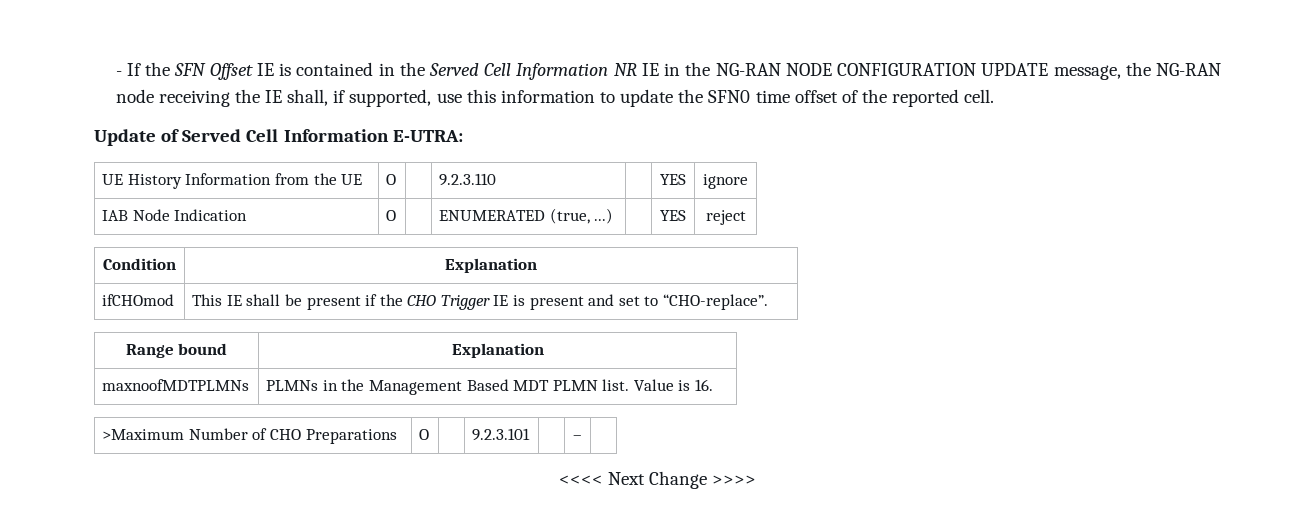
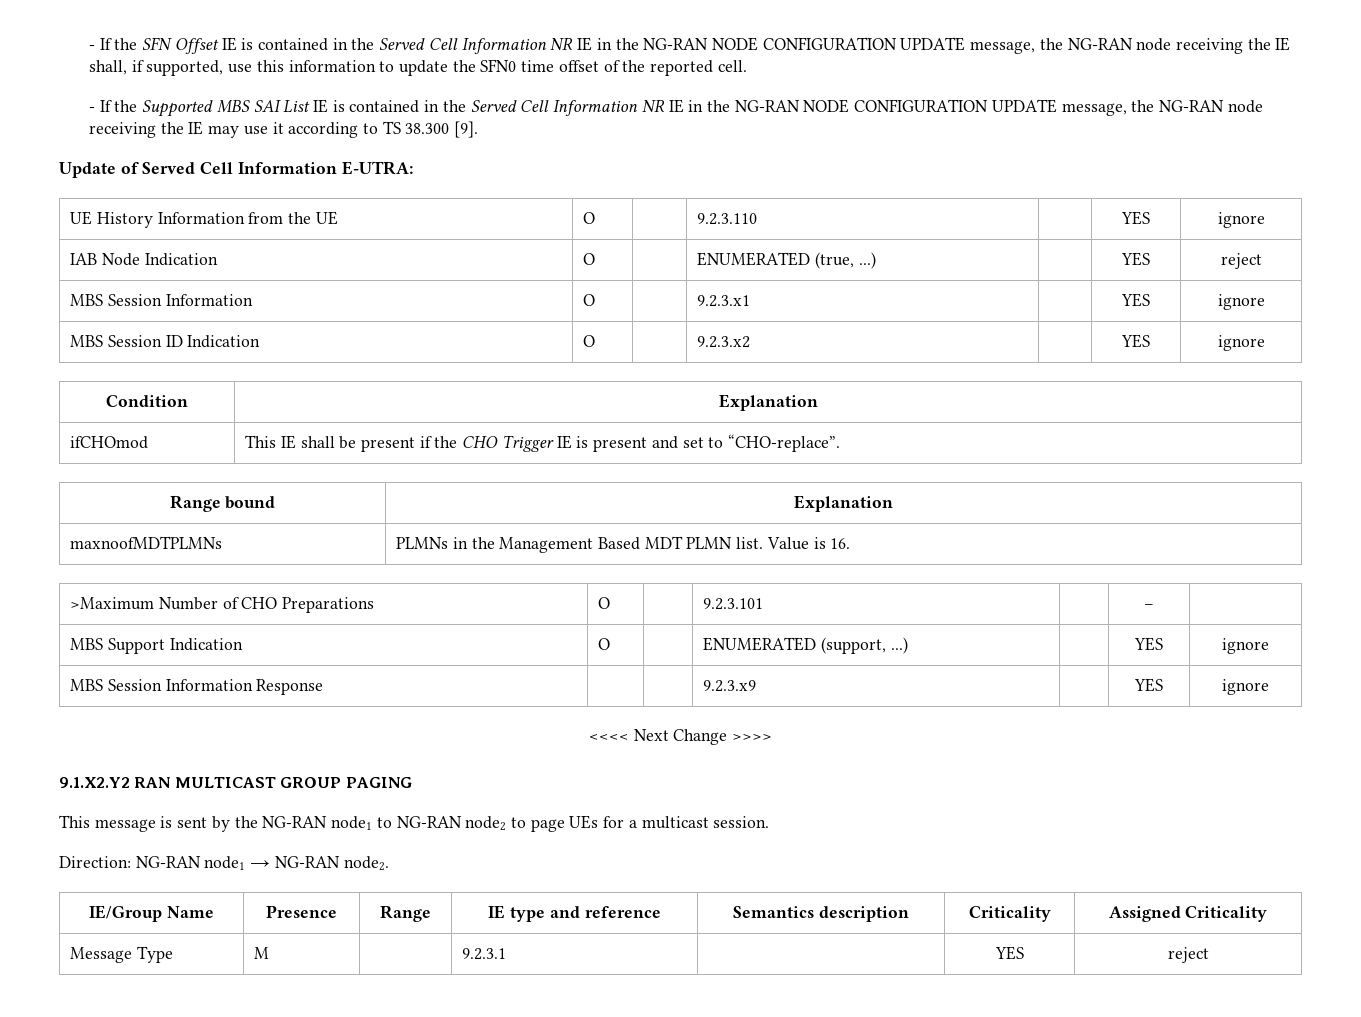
(995, 96) none -> [88,99,1263,117] [88,121,479,138] // - If the Supported MBS SAI List IE is contained in the Served Cell Information NR IE in the NG-RAN NODE CONFIGURATION UPDATE message, the NG-RAN node receiving the IE may use it according to TS 38.300 [9].
(746, 217) none -> [70,294,253,306] [583,294,596,306] [697,295,751,307] [1121,293,1150,307] [1217,294,1265,310] [70,335,261,348] [583,335,596,347] [697,336,751,348] [1121,334,1150,348] [1217,335,1265,351] // MBS Session Information | O | | 9.2.3.x1 | | YES | ignore // MBS Session ID Indication | O | | 9.2.3.x2 | | YES | ignore
[558,471,757,489] // <<<< Next Change >>>> -> [70,638,243,654] [598,638,611,650] [703,637,908,654] [1134,637,1163,651] [1222,638,1269,654] [70,679,324,695] [703,680,757,692] [1134,678,1163,692] [1222,679,1269,695] [588,729,773,745] [59,777,412,788] [59,815,770,832] [59,856,389,871] [89,905,214,922] [266,905,337,918] [380,905,431,922] [488,905,661,922] [733,906,909,922] [968,906,1051,922] [1108,906,1268,922] [70,946,173,963] [254,947,270,959] [462,948,507,960] [994,946,1024,960] [1167,947,1209,963] // MBS Support Indication | O | | ENUMERATED (support, ...) | | YES | ignore // MBS Session Information Response | | | 9.2.3.x9 | | YES | ignore // <<<< Next Change >>>> // 9.1.X2.Y2 RAN MULTICAST GROUP PAGING // This message is sent by the NG-RAN node1 to NG-RAN node2 to page UEs for a multicast session. // Direction: NG-RAN node1 → NG-RAN node2. // IE/Group Name | Presence | Range | IE type and reference | Semantics description | Criticality | Assigned Criticality // Message Type | M | | 9.2.3.1 | | YES | reject

